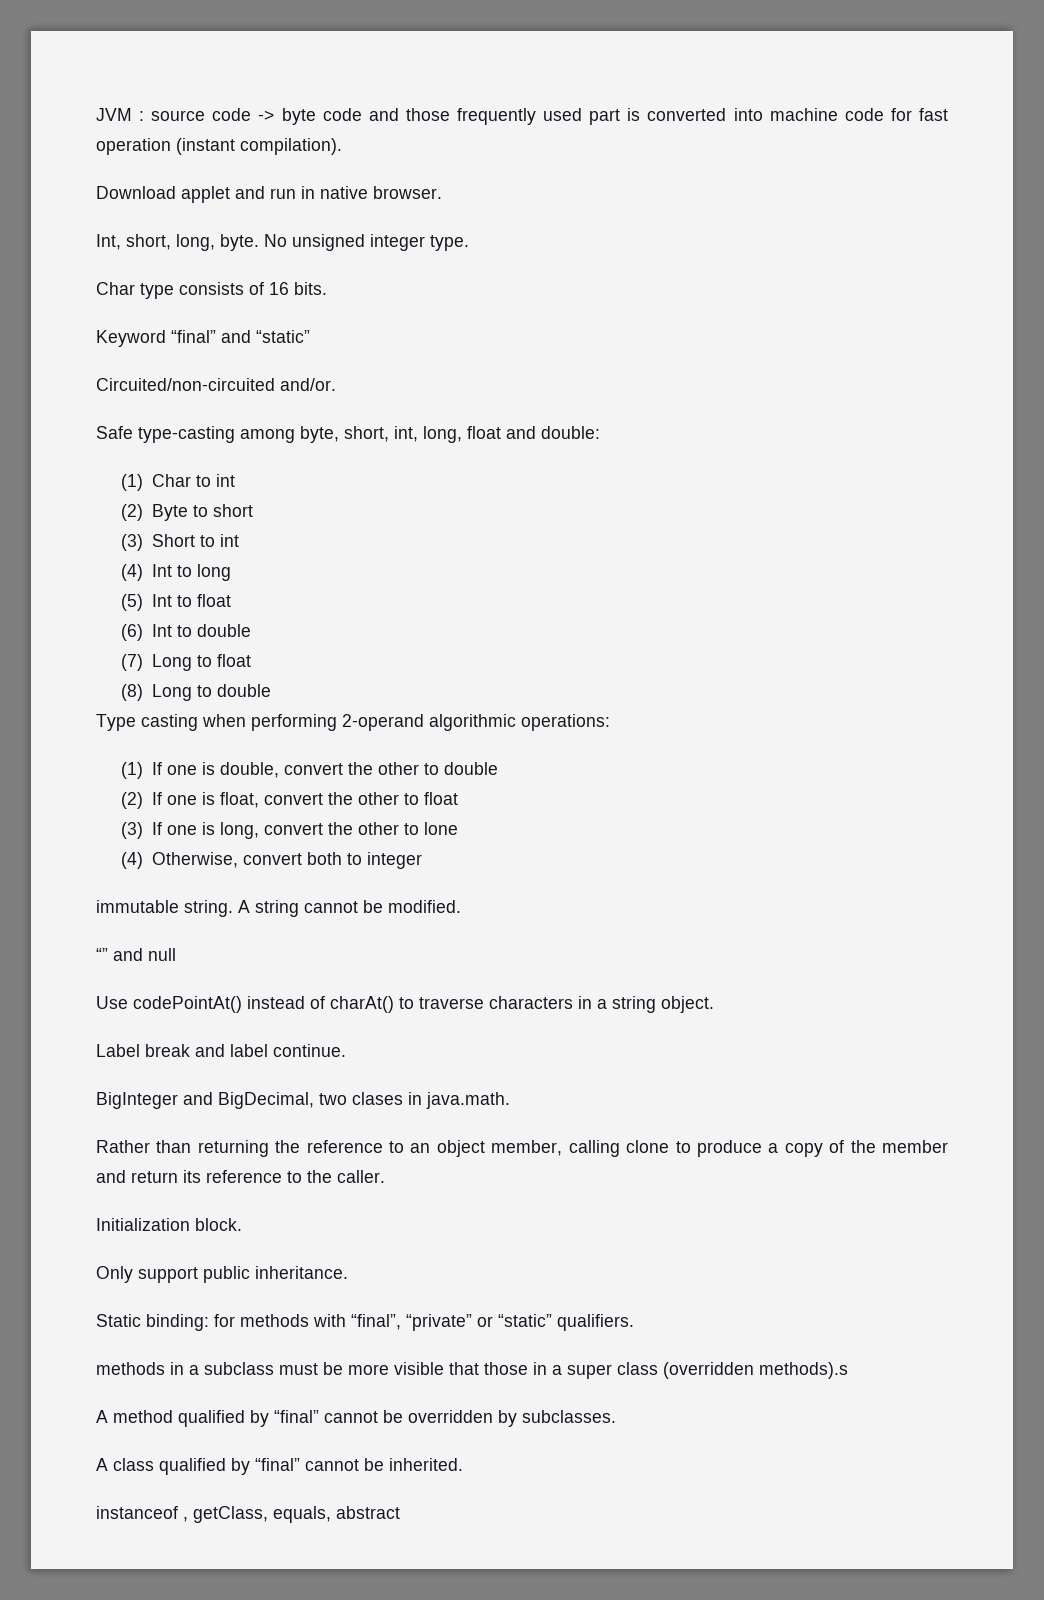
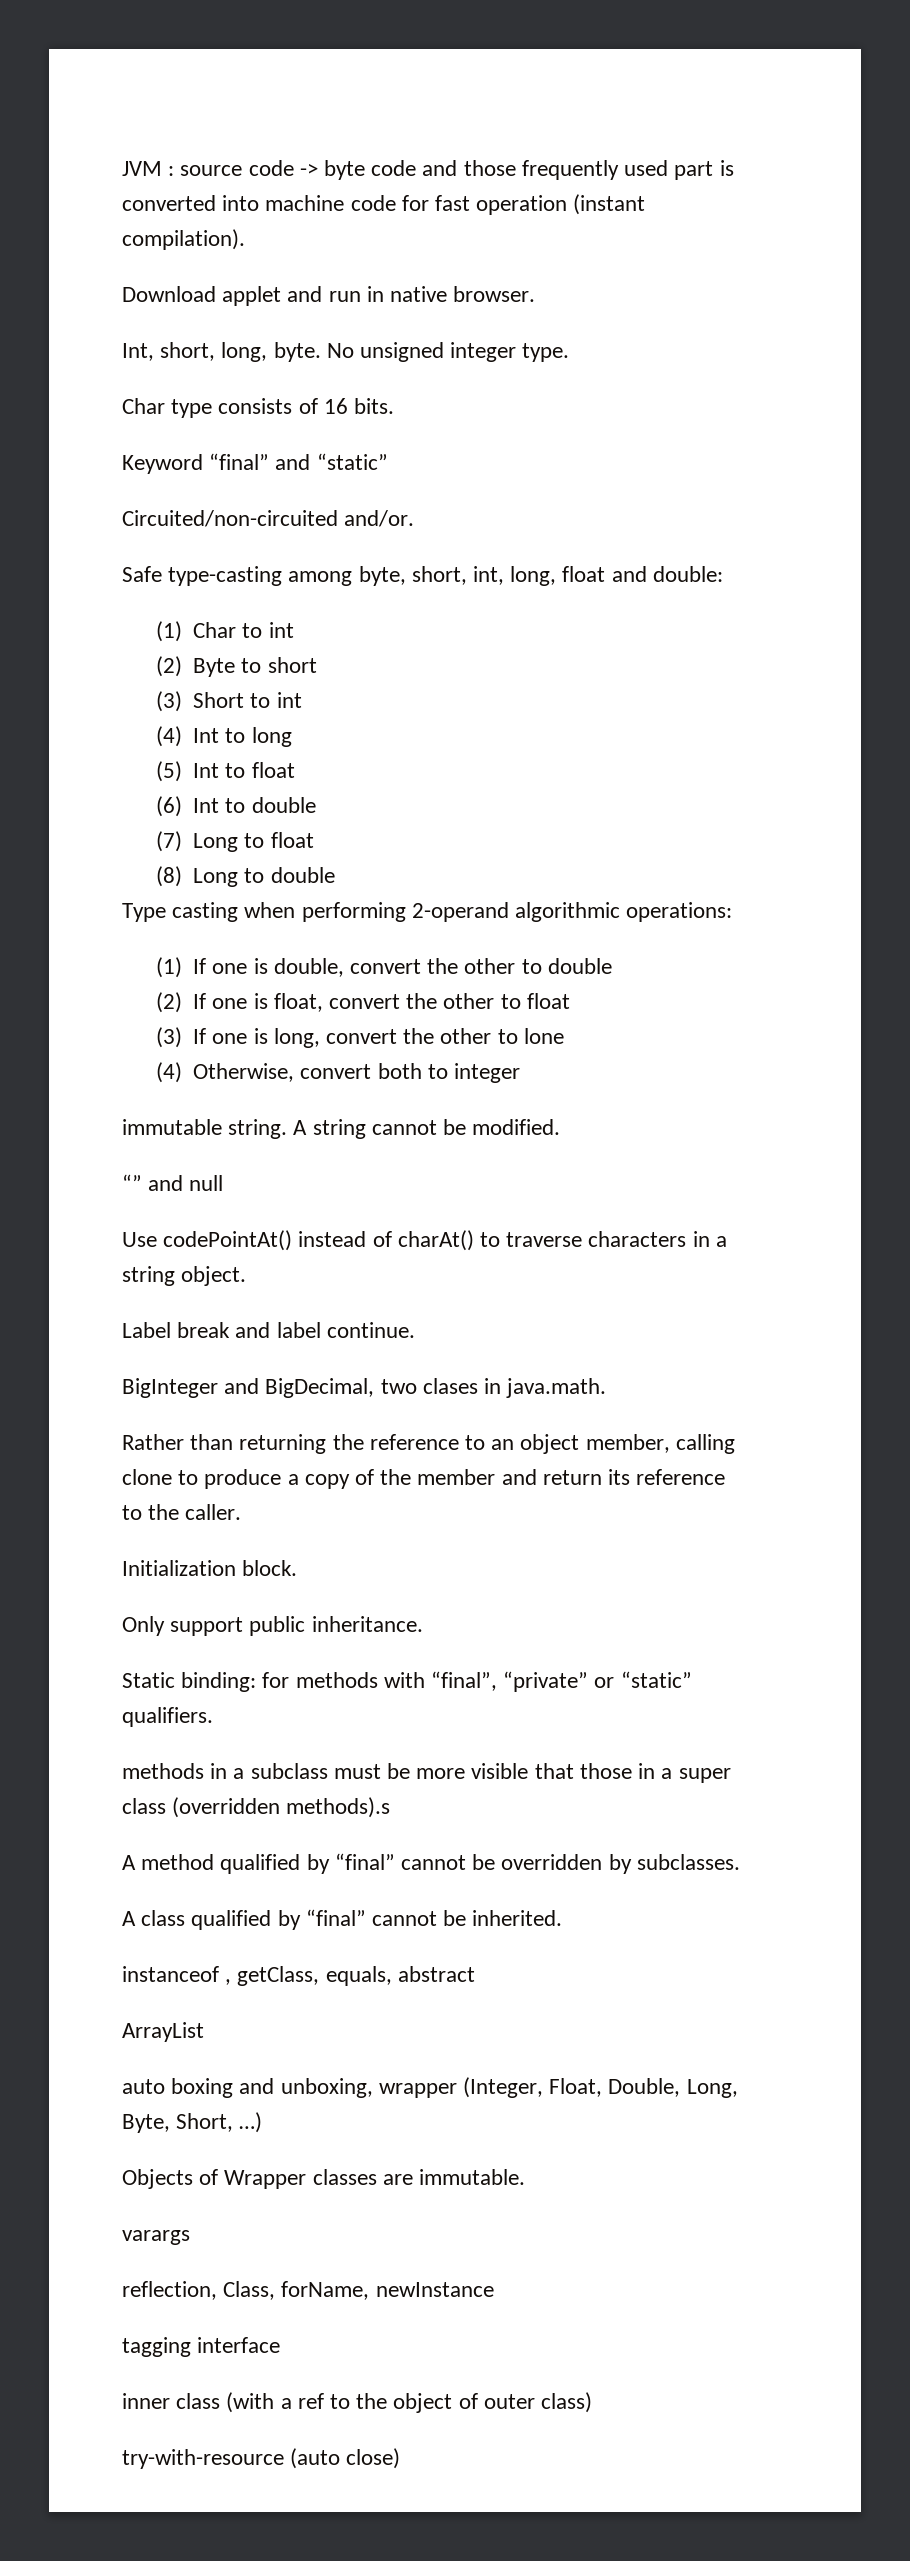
(400, 1512) none -> [122,2022,204,2042] [122,2077,738,2098] [122,2112,263,2133] [122,2169,526,2189] [122,2230,190,2245] [122,2281,494,2300] [122,2337,281,2357] [122,2392,593,2413] [122,2448,401,2469] // ArrayList // auto boxing and unboxing, wrapper (Integer, Float, Double, Long, Byte, Short, …) // Objects of Wrapper classes are immutable. // varargs // reflection, Class, forName, newInstance // tagging interface // inner class (with a ref to the object of outer class) // try-with-resource (auto close)

